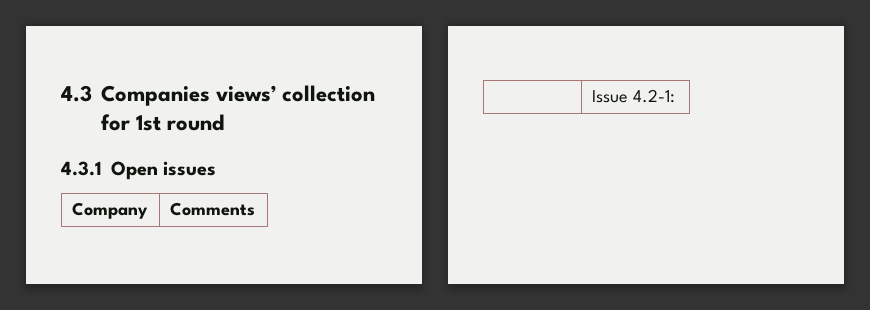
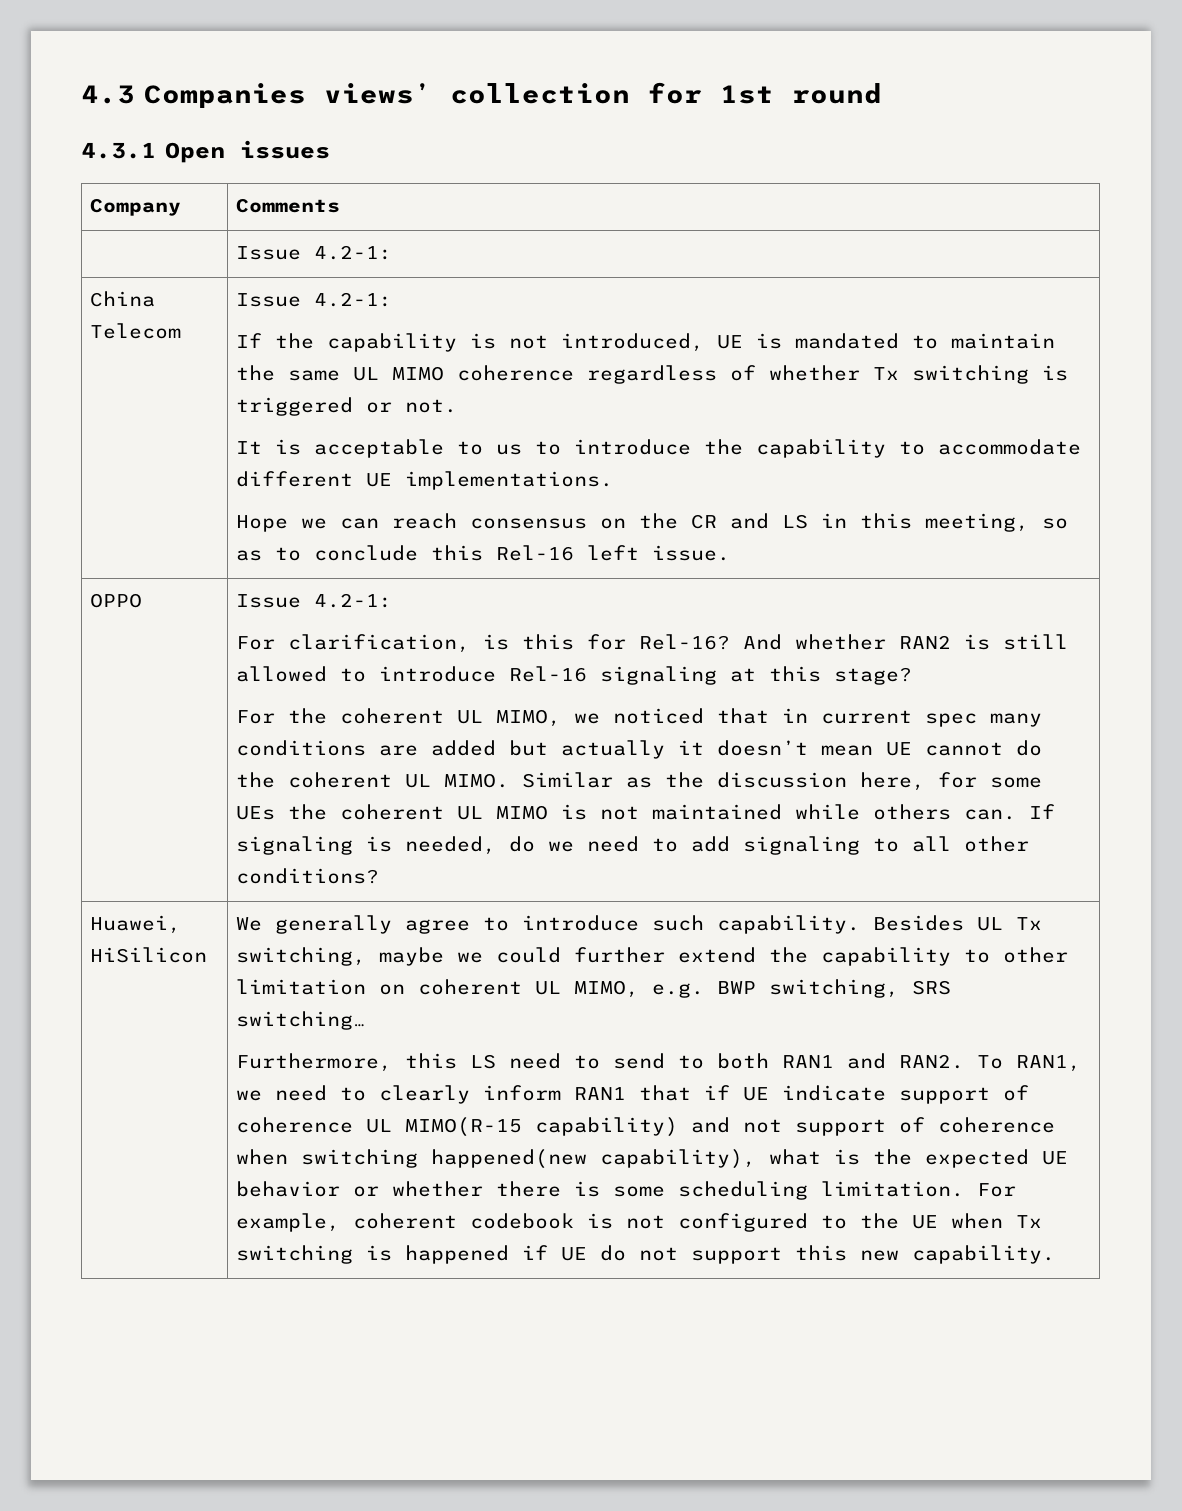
(675, 96) none -> [90,291,156,307] [90,323,182,339] [236,292,393,307] [236,333,1056,352] [236,365,1069,384] [236,397,458,416] [236,439,1082,458] [236,471,614,490] [236,513,1069,532] [236,545,731,561] [90,593,143,608] [236,593,393,608] [236,634,1069,653] [236,666,913,685] [236,708,1043,727] [236,740,1043,759] [236,772,1043,791] [236,804,1056,820] [236,836,1030,855] [236,868,380,884] [90,915,182,934] [90,947,208,963] [236,915,1043,934] [236,947,1069,966] [236,979,952,998] [236,1011,367,1030] [236,1053,1082,1072] [236,1085,1030,1104] [236,1117,1056,1137] [236,1149,1069,1169] [236,1181,1017,1200] [236,1213,1043,1232] [236,1245,1056,1264] // China Telecom | Issue 4.2-1: // If the capability is not introduced, UE is mandated to maintain the same UL MIMO coherence regardless of whether Tx switching is triggered or not. // It is acceptable to us to introduce the capability to accommodate different UE implementations. // Hope we can reach consensus on the CR and LS in this meeting, so as to conclude this Rel-16 left issue. // OPPO | Issue 4.2-1: // For clarification, is this for Rel-16? And whether RAN2 is still allowed to introduce Rel-16 signaling at this stage? // For the coherent UL MIMO, we noticed that in current spec many conditions are added but actually it doesn’t mean UE cannot do the coherent UL MIMO. Similar as the discussion here, for some UEs the coherent UL MIMO is not maintained while others can. If signaling is needed, do we need to add signaling to all other conditions? // Huawei, HiSilicon | We generally agree to introduce such capability. Besides UL Tx switching, maybe we could further extend the capability to other limitation on coherent UL MIMO, e.g. BWP switching, SRS switching… // Furthermore, this LS need to send to both RAN1 and RAN2. To RAN1, we need to clearly inform RAN1 that if UE indicate support of coherence UL MIMO(R-15 capability) and not support of coherence when switching happened(new capability), what is the expected UE behavior or whether there is some scheduling limitation. For example, coherent codebook is not configured to the UE when Tx switching is happened if UE do not support this new capability.

